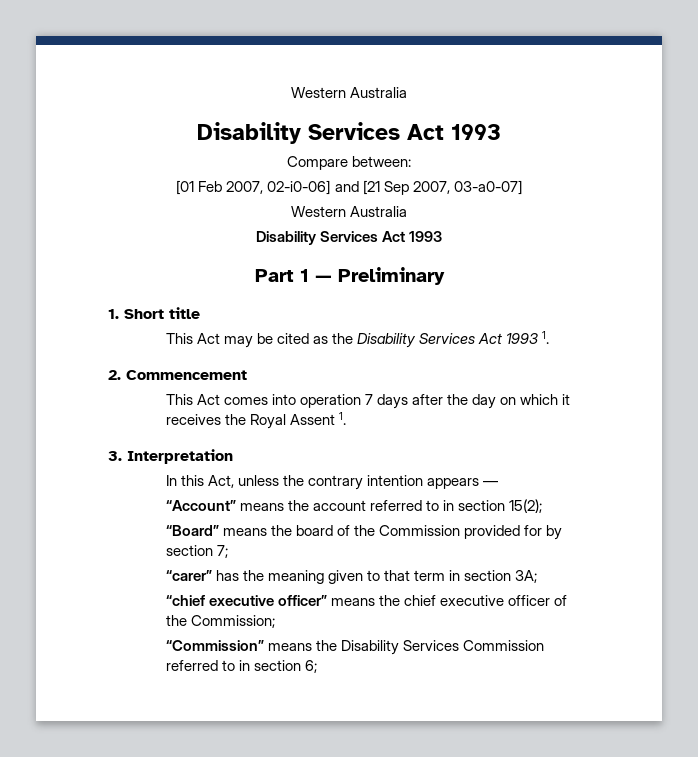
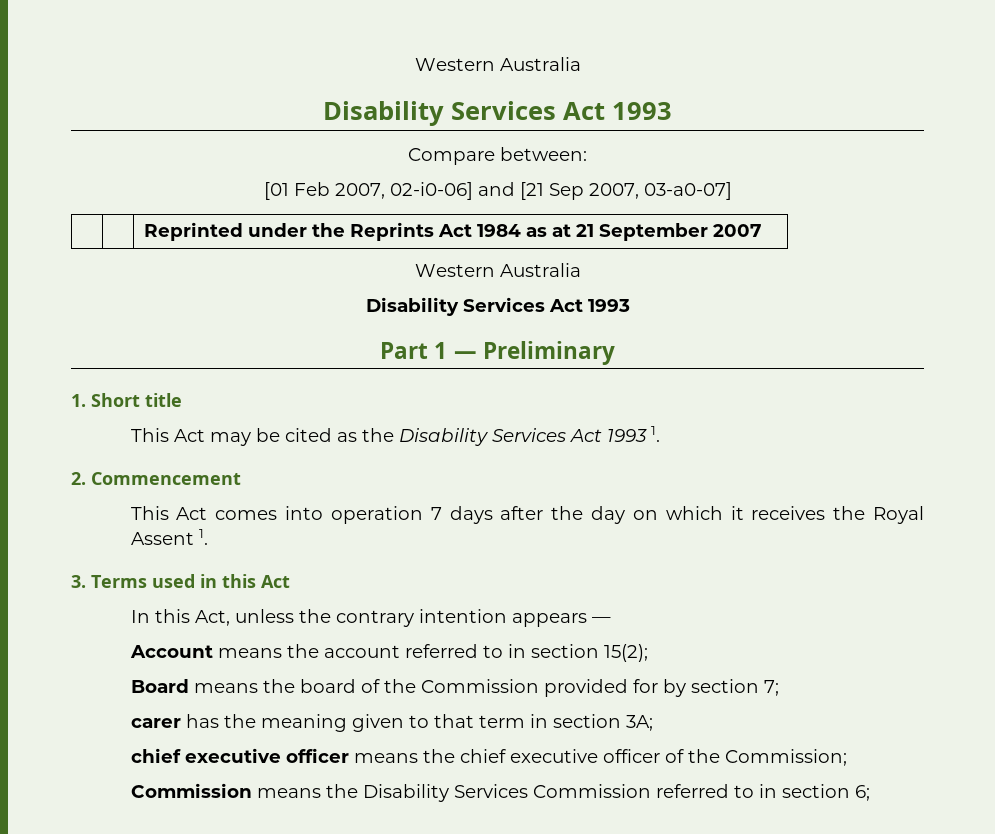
(522, 187) none -> [143,222,761,241] // | | Reprinted under the Reprints Act 1984 as at 21 September 2007
[127,449,233,464] Interpretation -> [91,574,290,588] Terms used in this Act
[165,500,236,511] “Account” -> [129,645,213,658] Account
[165,525,219,536] “Board” -> [130,679,189,693] Board
[165,570,212,581] “carer” -> [130,718,181,728] carer
[165,595,327,606] “chief executive officer” -> [130,748,349,763] chief executive officer
[165,640,264,651] “Commission” -> [130,783,252,798] Commission

